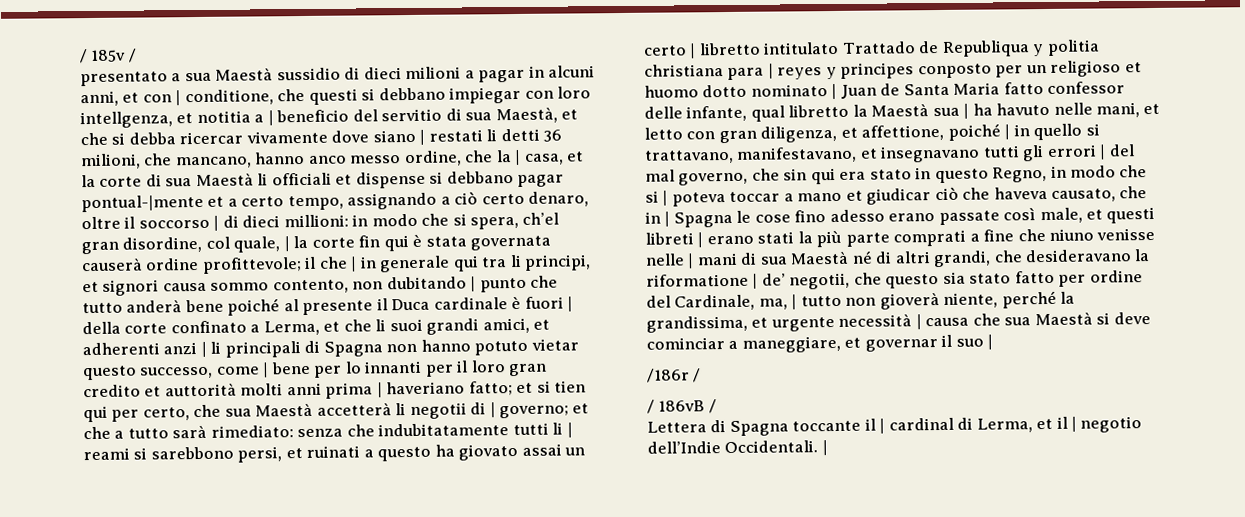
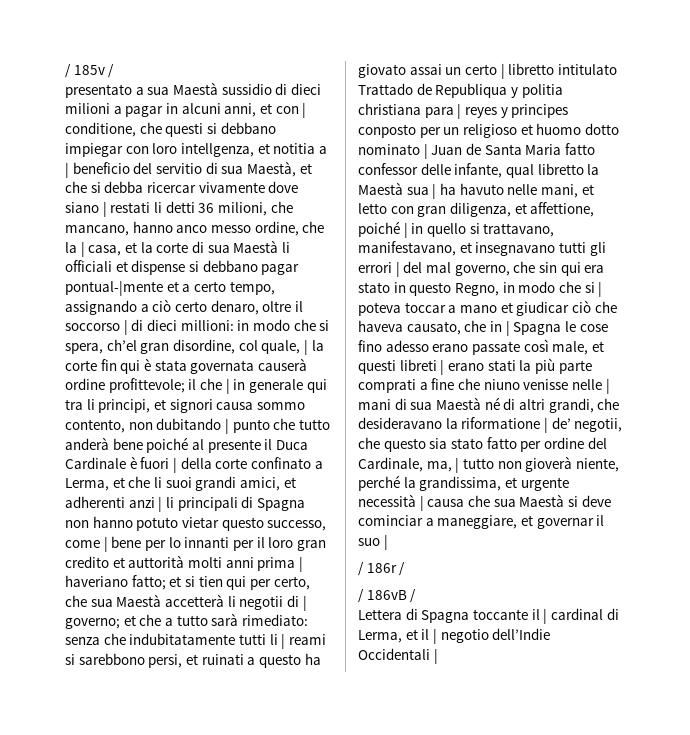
[433,297,508,310] cardinale -> [65,457,126,469] Cardinale
[647,368,690,383] /186r -> [358,562,397,576] / 186r
[724,440,819,454] Occidentali. -> [358,648,430,660] Occidentali

